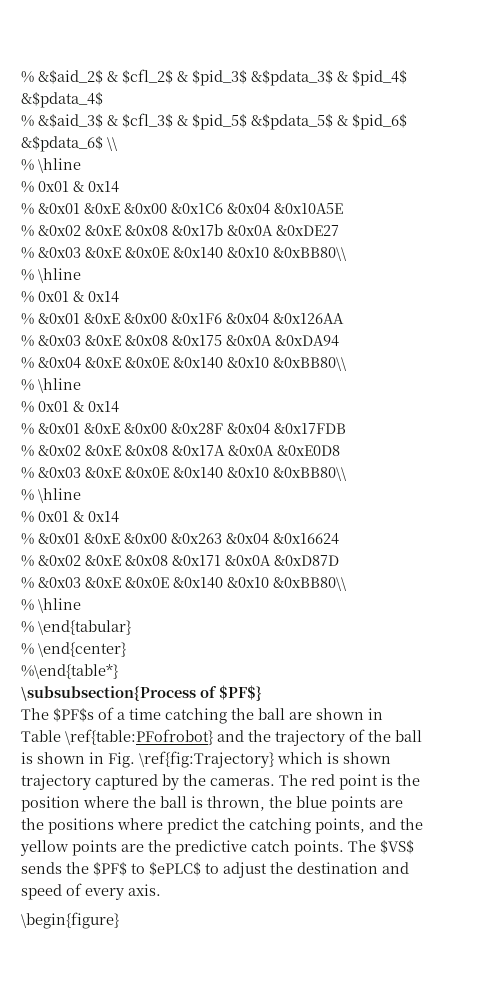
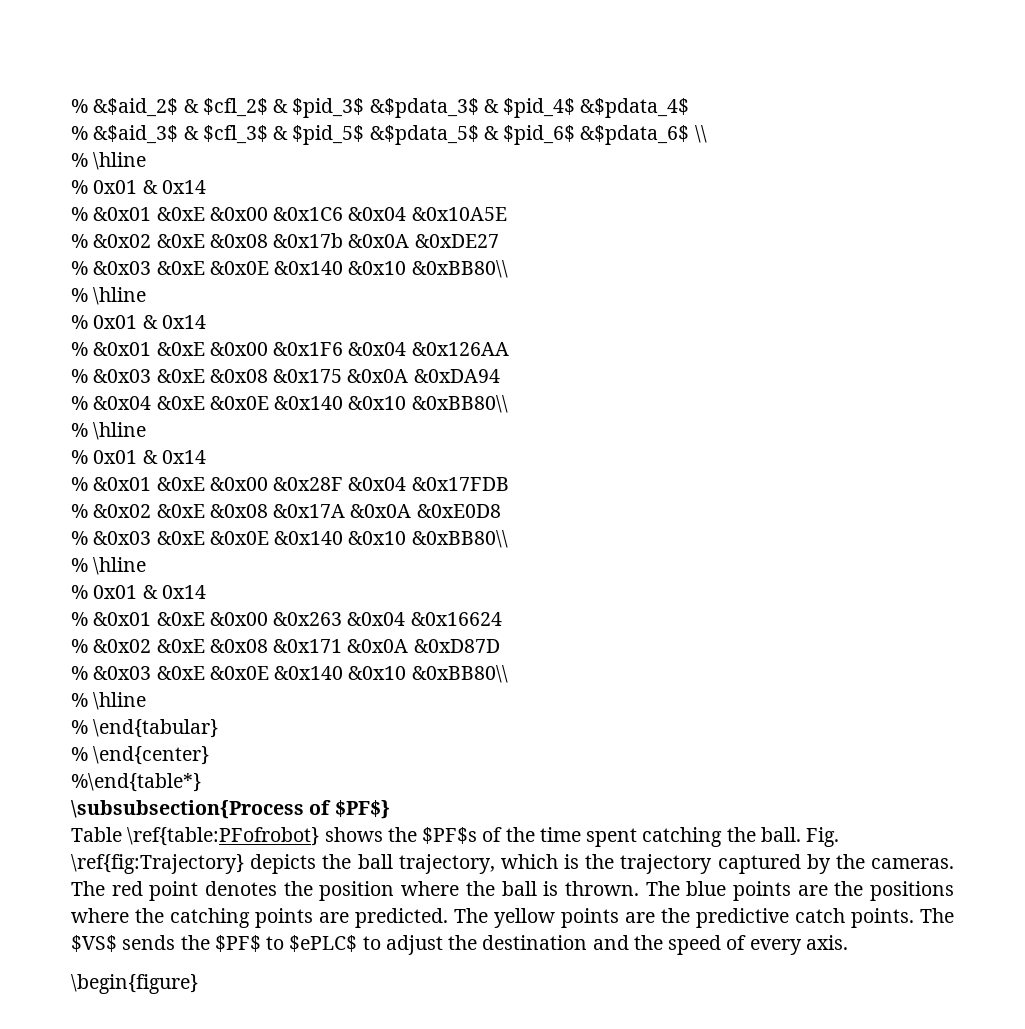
[21,707,383,724] [21,729,422,746] [21,751,274,768] The $PF$s of a time catching the ball are shown in Table \ref{table:PFofrobot} and the trajectory of the ball is shown in Fig. \ref{fig:Trajectory} -> [71,827,840,847] [71,854,495,874] Table \ref{table:PFofrobot} shows the $PF$s of the time spent catching the ball. Fig. \ref{fig:Trajectory} depicts the ball trajectory,
[343,752,391,764] shown -> [585,854,615,869] the
[381,774,393,786] is -> [205,881,278,896] denotes
[207,796,292,811] thrown, the -> [564,881,680,896] thrown. The
[167,818,219,834] predict -> (129, 915) none
[315,818,423,834] points, and the -> [255,908,488,928] points are predicted. The
(409, 868) none -> [633,935,663,950] the

